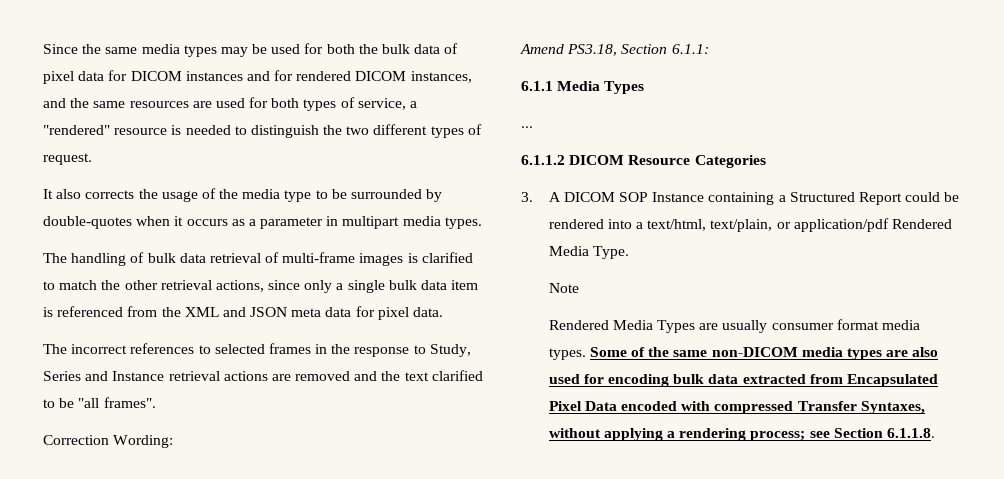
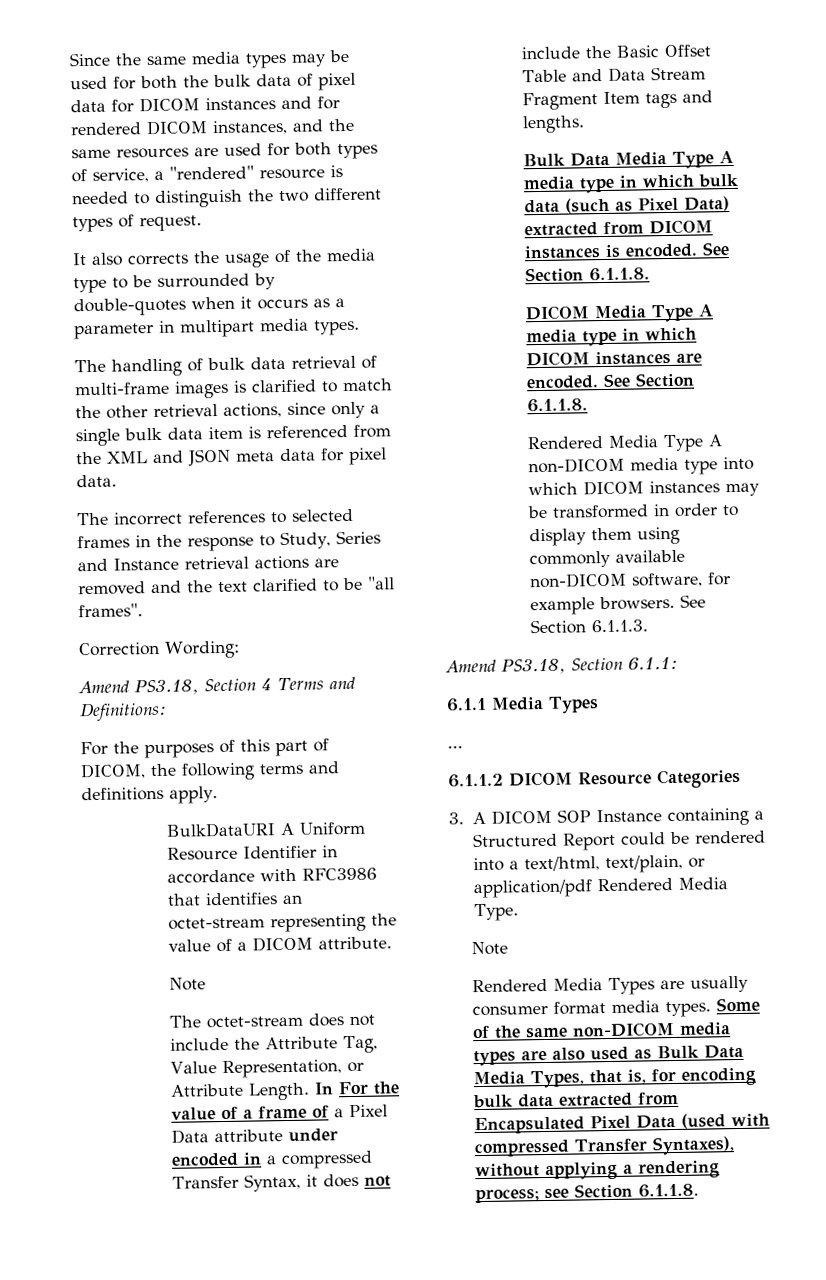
(174, 441) none -> [78,676,356,696] [79,701,167,722] [80,738,329,759] [80,761,340,781] [81,786,218,804] [165,821,366,838] [166,845,338,861] [166,867,377,884] [166,892,303,906] [167,913,397,933] [167,936,392,953] [168,977,206,991] [168,1013,375,1029] [169,1035,378,1054] [169,1059,364,1079] [169,1081,400,1101] [170,1104,388,1121] [170,1128,338,1144] [170,1150,373,1170] [171,1173,391,1192] [520,44,711,60] [521,66,706,83] [521,90,713,111] [521,115,585,134] [522,150,734,169] [522,173,739,194] [523,196,730,214] [523,219,713,237] [523,242,730,260] [524,267,650,283] [524,304,714,323] [525,327,697,347] [525,350,702,367] [525,372,695,390] [526,398,588,413] [526,434,723,453] [527,456,754,475] [527,480,760,497] [526,503,739,519] [528,526,680,547] [528,549,685,569] [528,572,731,589] [529,594,706,616] [529,619,648,635] // Amend PS3.18, Section 4 Terms and Definitions: // For the purposes of this part of DICOM, the following terms and definitions apply. // BulkDataURI A Uniform Resource Identifier in accordance with RFC3986 that identifies an octet-stream representing the value of a DICOM attribute. // Note // The octet-stream does not include the Attribute Tag, Value Representation, or Attribute Length. In For the value of a frame of a Pixel Data attribute under encoded in a compressed Transfer Syntax, it does not include the Basic Offset Table and Data Stream Fragment Item tags and lengths. // Bulk Data Media Type A media type in which bulk data (such as Pixel Data) extracted from DICOM instances is encoded. See Section 6.1.1.8. // DICOM Media Type A media type in which DICOM instances are encoded. See Section 6.1.1.8. // Rendered Media Type A non-DICOM media type into which DICOM instances may be transformed in order to display them using commonly available non-DICOM software, for example browsers. See Section 6.1.1.3.
(580, 379) none -> [634,1044,745,1060] [473,1069,647,1089] as Bulk Data Media Types, that is,
[621,401,678,411] encoded -> [681,1113,727,1129] (used
[860,401,925,414] Syntaxes, -> [652,1136,736,1156] Syntaxes),

